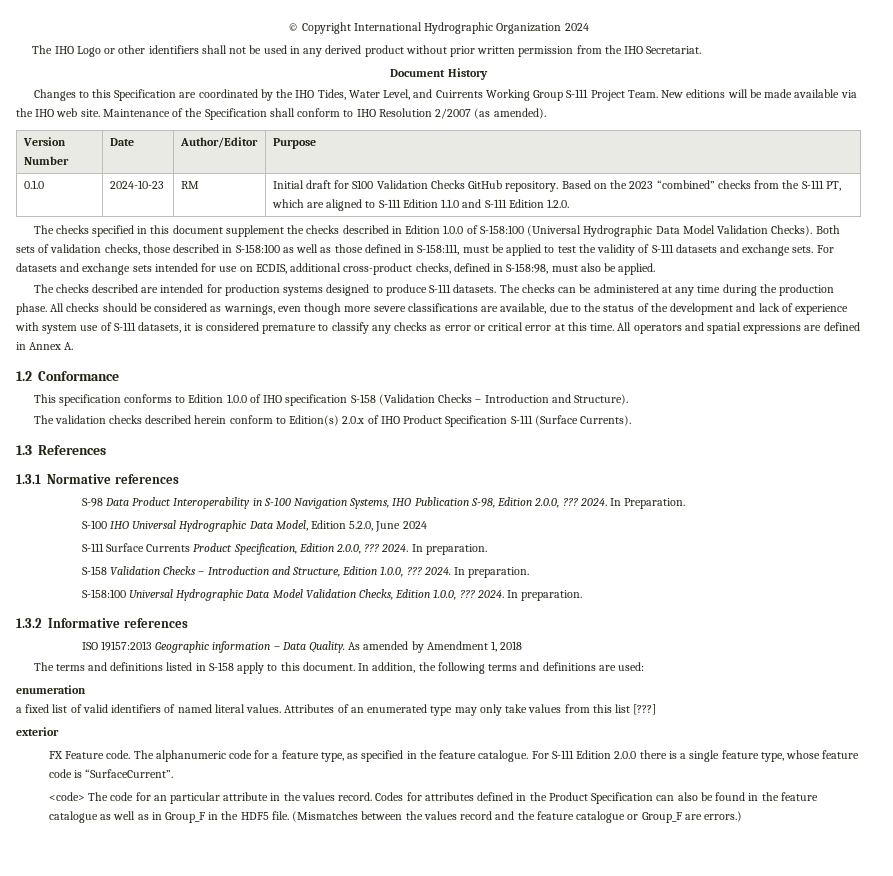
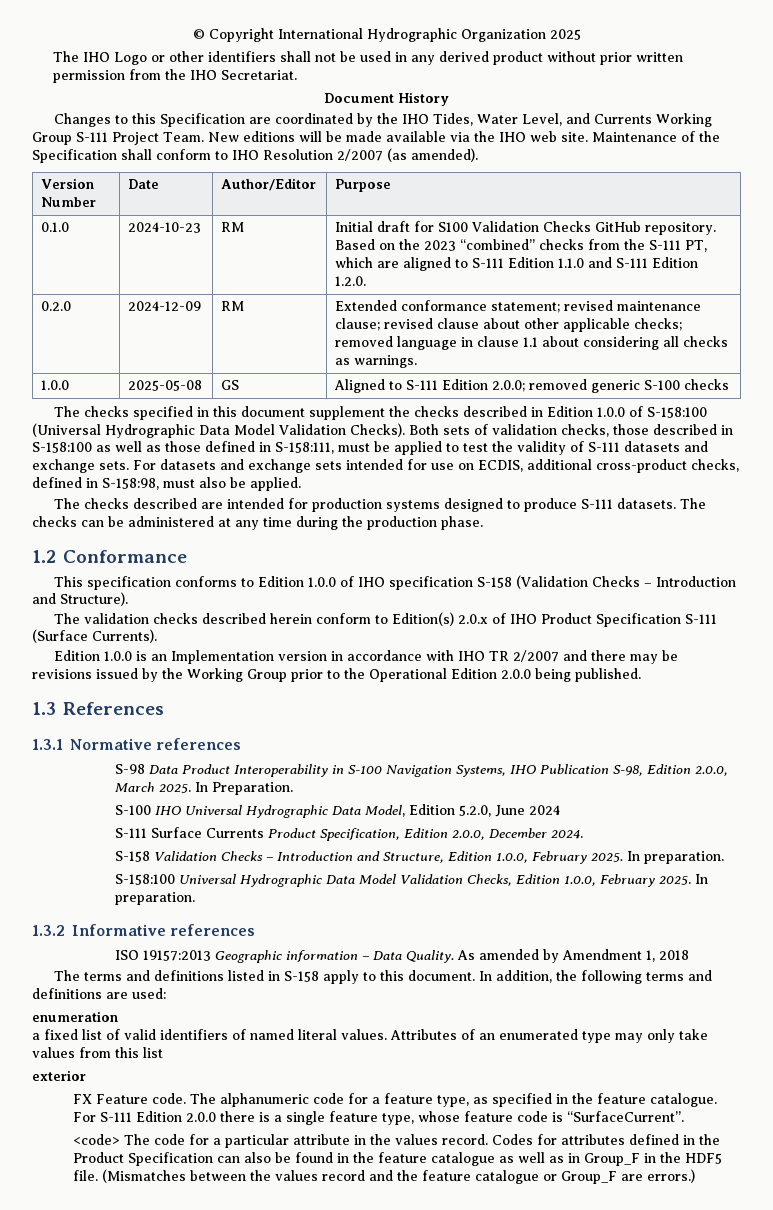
[564,23,589,31] 2024 -> [549,29,581,40] 2025
[435,90,483,98] Cuirrents -> [593,114,652,124] Currents
(570, 203) none -> [41,301,72,311] [128,301,202,311] [221,301,245,311] [335,300,702,313] [335,318,683,332] [335,336,729,350] [335,355,418,368] [41,380,70,390] [128,380,203,391] [221,380,240,390] [334,379,730,393] // 0.2.0 | 2024-12-09 | RM | Extended conformance statement; revised maintenance clause; revised clause about other applicable checks; removed language in clause 1.1 about considering all checks as warnings. // 1.0.0 | 2025-05-08 | GS | Aligned to S-111 Edition 2.0.0; removed generic S-100 checks
[50,303,849,315] [15,322,860,334] [16,342,74,350] All checks should be considered as warnings, even though more severe classifications are available, due to the status of the development and lack of experience with system use of S-111 datasets, it is considered premature to classify any checks as error or critical error at this time. All operators and spatial expressions are defined in Annex A. -> (483, 523) none
(632, 420) none -> [53,650,678,664] [32,668,641,682] // Edition 1.0.0 is an Implementation version in accordance with IHO TR 2/2007 and there may be revisions issued by the Working Group prior to the Operational Edition 2.0.0 being published.
[562,498,607,506] ??? 2024. -> [114,782,191,793] March 2025.
[364,544,487,555] ??? 2024. In preparation. -> [488,828,583,839] December 2024.
[406,567,451,575] ??? 2024. -> [531,851,623,864] February 2025.
[459,590,504,598] ??? 2024. -> [599,874,691,887] February 2025.
[633,704,657,715] [???] -> (163, 1052) none
[153,795,167,801] an -> [213,1138,222,1145] a

